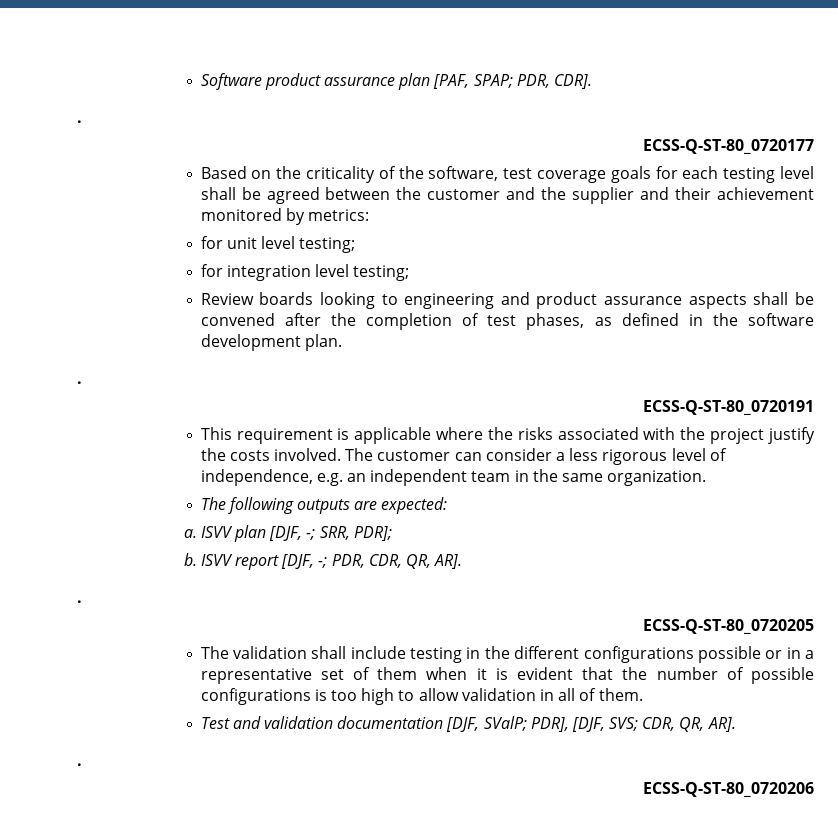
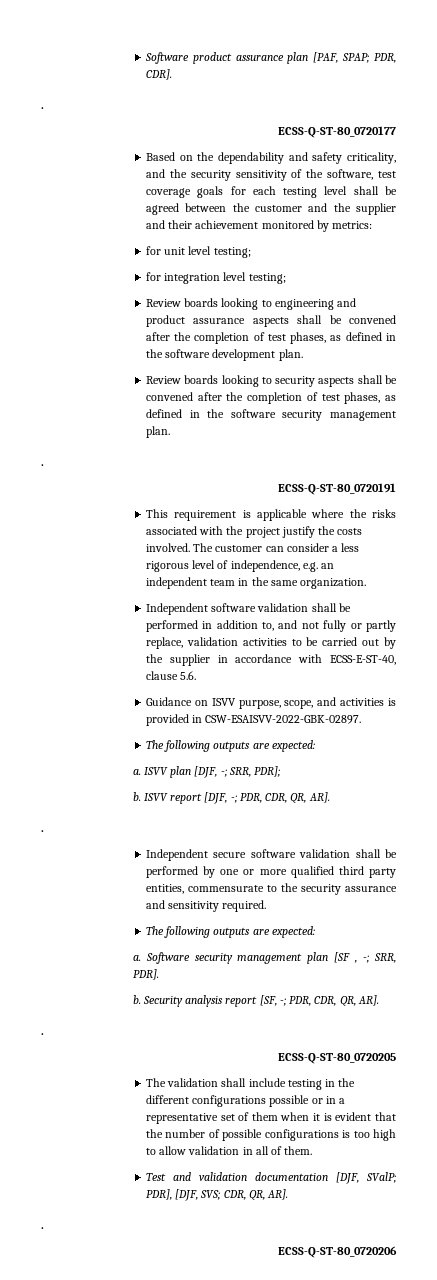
[306,166,376,183] criticality -> [217,152,397,164] [145,169,287,181] dependability and safety criticality, and the security sensitivity
(342, 342) none -> [145,375,398,387] [145,392,396,404] [145,409,396,421] [145,426,170,438] // Review boards looking to security aspects shall be convened after the completion of test phases, as defined in the software security management plan.
(707, 478) none -> [145,603,351,615] [145,620,397,632] [145,637,397,649] [145,654,396,666] [145,671,197,680] [145,697,397,709] [145,714,362,726] // Independent software validation shall be performed in addition to, and not fully or partly replace, validation activities to be carried out by the supplier in accordance with ECSS-E-ST-40, clause 5.6. // Guidance on ISVV purpose, scope, and activities is provided in CSW-ESAISVV-2022-GBK-02897.
(82, 601) none -> [145,849,397,861] [145,866,396,878] [145,883,397,895] [145,900,267,912] [145,926,315,938] [132,952,396,964] [132,969,159,980] [132,995,379,1007] [41,1033,44,1035] // Independent secure software validation shall be performed by one or more qualified third party entities, commensurate to the security assurance and sensitivity required. // The following outputs are expected: // a. Software security management plan [SF , -; SRR, PDR]. // b. Security analysis report [SF, -; PDR, CDR, QR, AR]. // .

